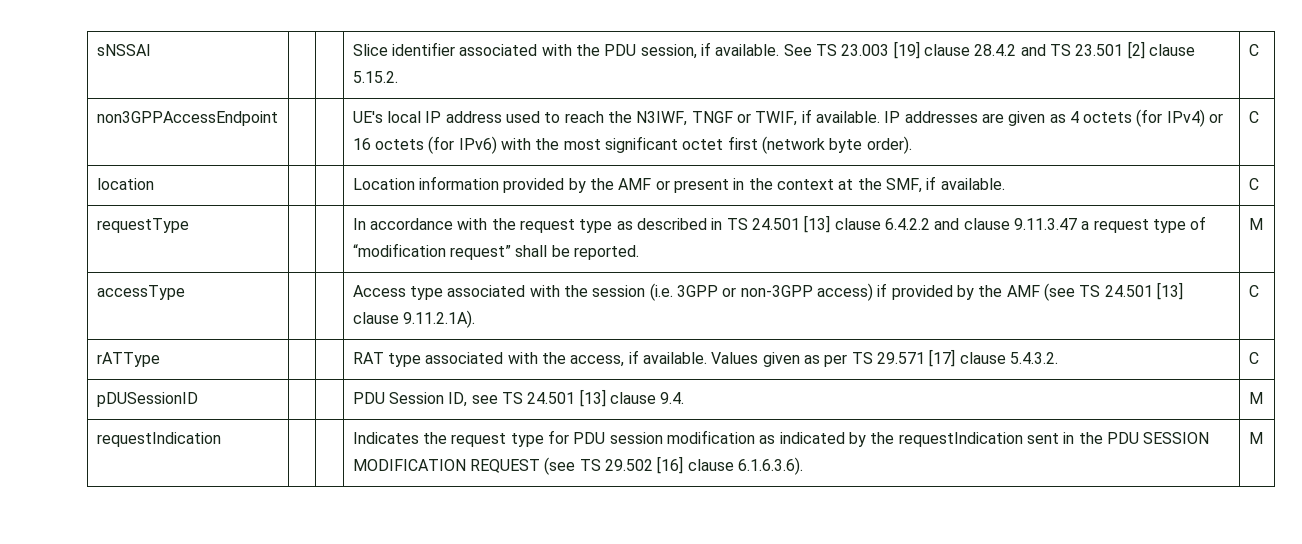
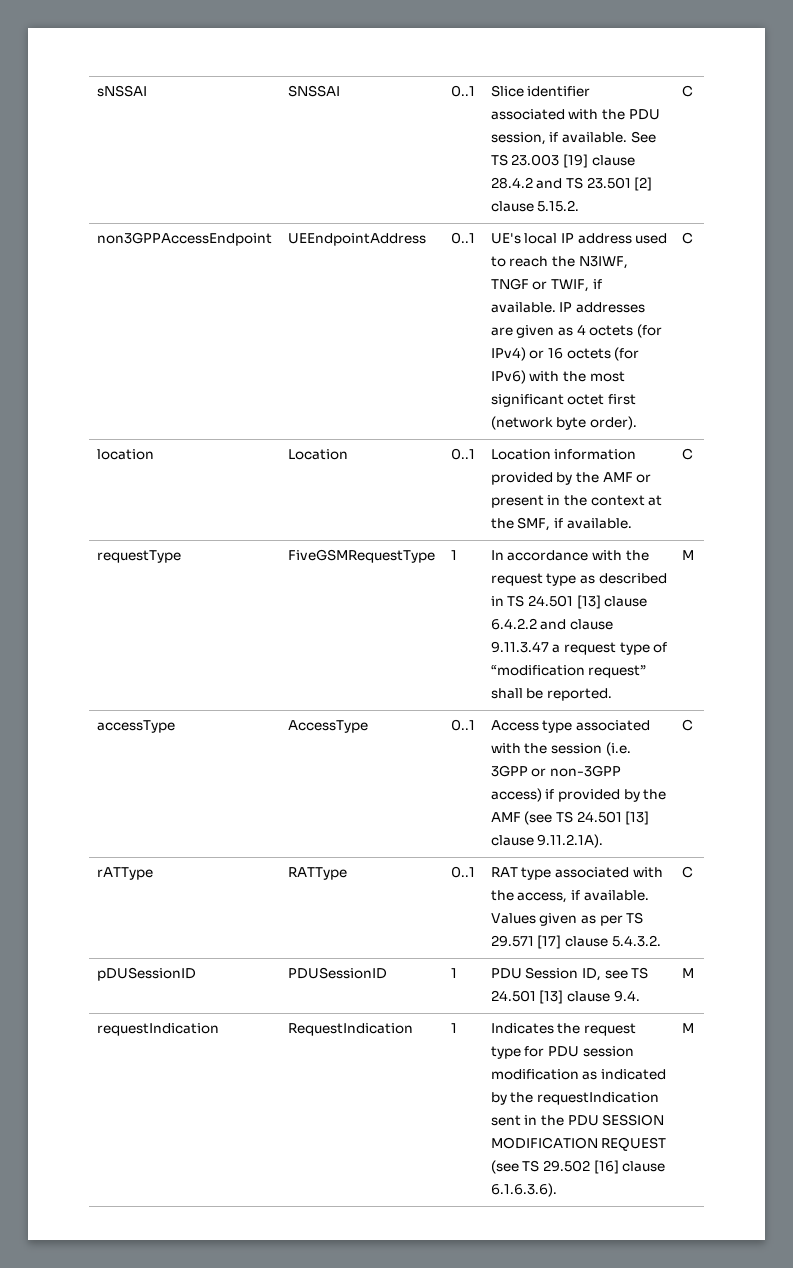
(151, 50) | -> [287,85,340,97] [450,85,475,97] SNSSAI | 0..1
(278, 118) | -> [287,233,426,246] [450,232,475,244] UEEndpointAddress | 0..1
(154, 184) | -> [287,449,348,460] [450,448,475,460] Location | 0..1
(189, 225) | -> [287,549,435,563] [450,550,457,560] FiveGSMRequestType | 1
(185, 292) | -> [287,720,368,733] [450,719,475,731] AccessType | 0..1
(160, 359) | -> [287,867,347,880] [450,866,475,878] RATType | 0..1
(198, 399) | -> [287,967,387,979] [450,968,457,978] PDUSessionID | 1
(221, 439) | -> [287,1023,413,1036] [450,1023,457,1033] RequestIndication | 1

